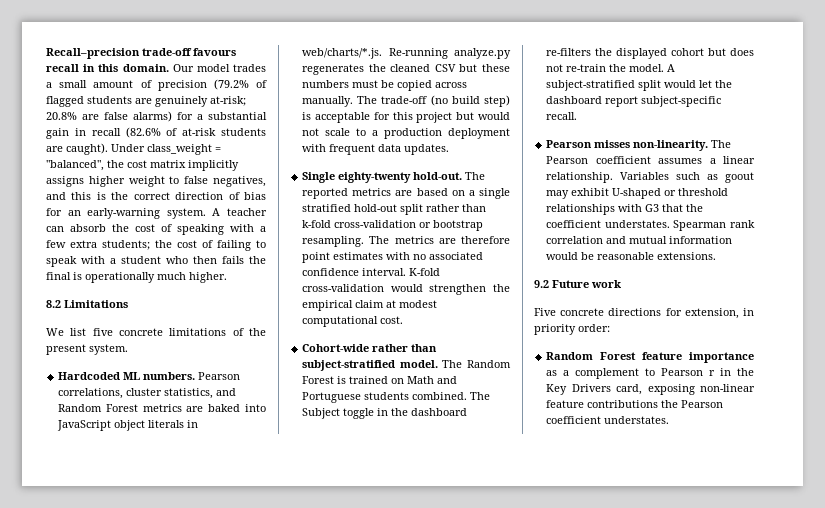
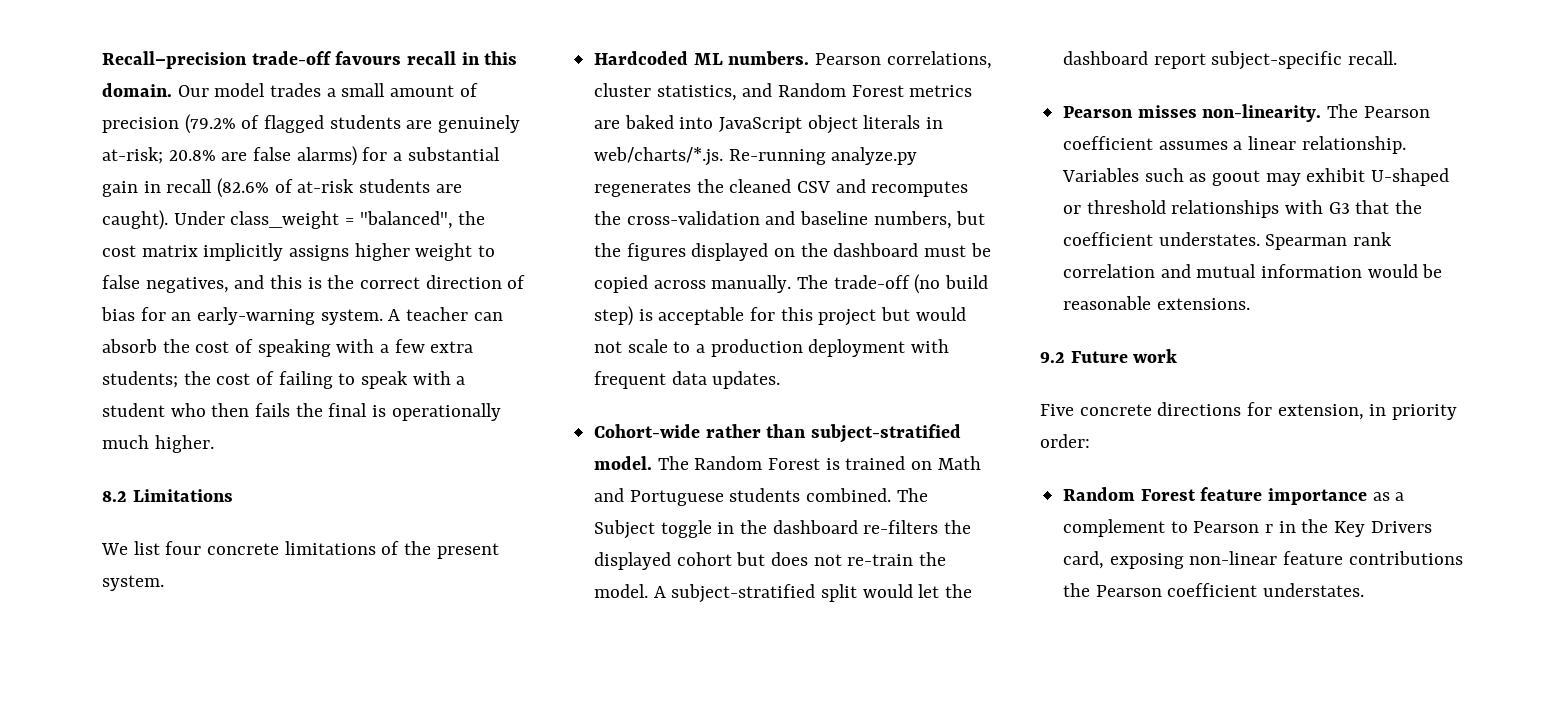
[92,328,113,336] five -> [165,541,202,555] four
[459,64,510,72] [302,80,350,88] but these numbers -> [835,179,969,197] [594,211,986,229] [594,243,919,261] and recomputes the cross-validation and baseline numbers, but the figures displayed on the dashboard
[302,172,486,183] [302,188,510,199] [302,204,487,215] [302,220,484,231] [302,236,510,247] [302,252,484,263] [302,268,441,276] [302,284,510,295] [302,300,438,311] [302,316,404,327] // Single eighty-twenty hold-out. The reported metrics are based on a single stratified hold-out split rather than k-fold cross-validation or bootstrap resampling. The metrics are therefore point estimates with no associated confidence interval. K-fold cross-validation would strengthen the empirical claim at modest computational cost. -> (781, 380) none

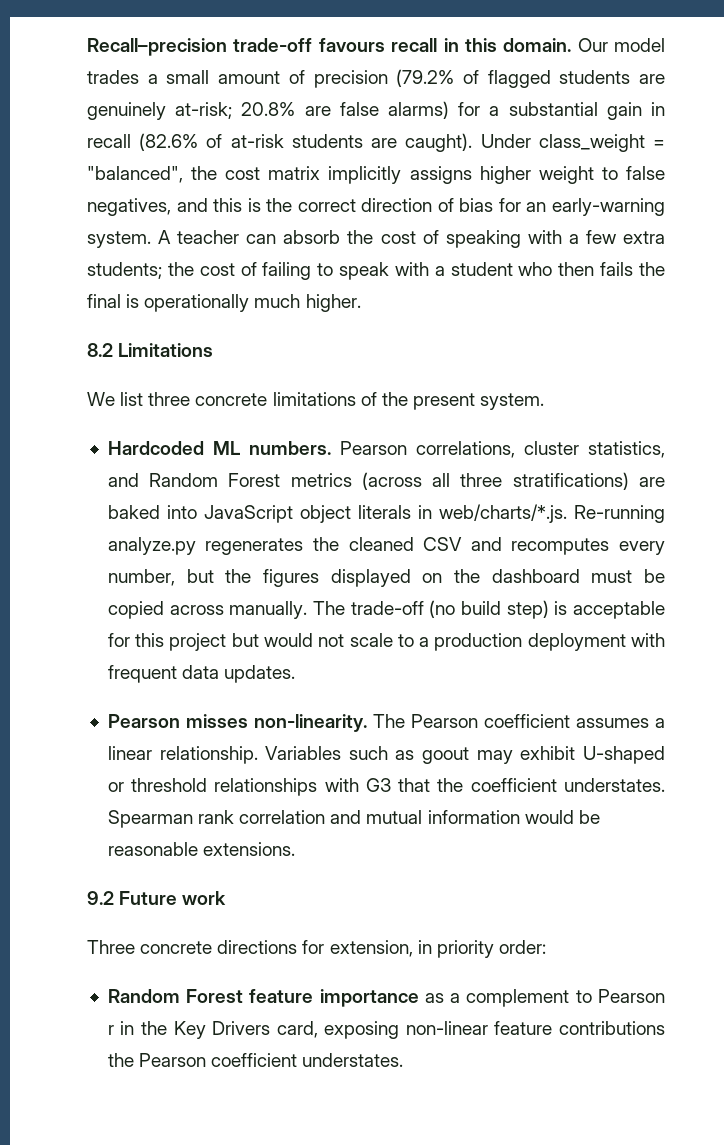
[165,541,202,555] four -> [148,392,191,406] three
(973, 91) none -> [361,472,629,490] (across all three stratifications)
[594,211,952,229] the cross-validation and baseline numbers, -> [619,541,666,555] [107,569,175,586] every number,
[594,424,962,443] [594,456,981,470] [594,488,928,506] [594,520,972,539] [594,552,947,570] [594,584,973,603] [1063,51,1398,70] // Cohort-wide rather than subject-stratified model. The Random Forest is trained on Math and Portuguese students combined. The Subject toggle in the dashboard re-filters the displayed cohort but does not re-train the model. A subject-stratified split would let the dashboard report subject-specific recall. -> (296, 674) none
[1040,404,1074,416] Five -> [87,940,135,954] Three

